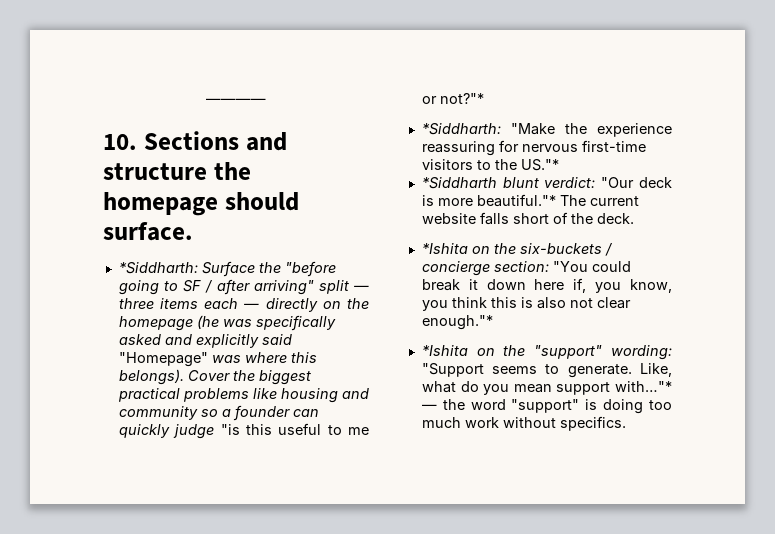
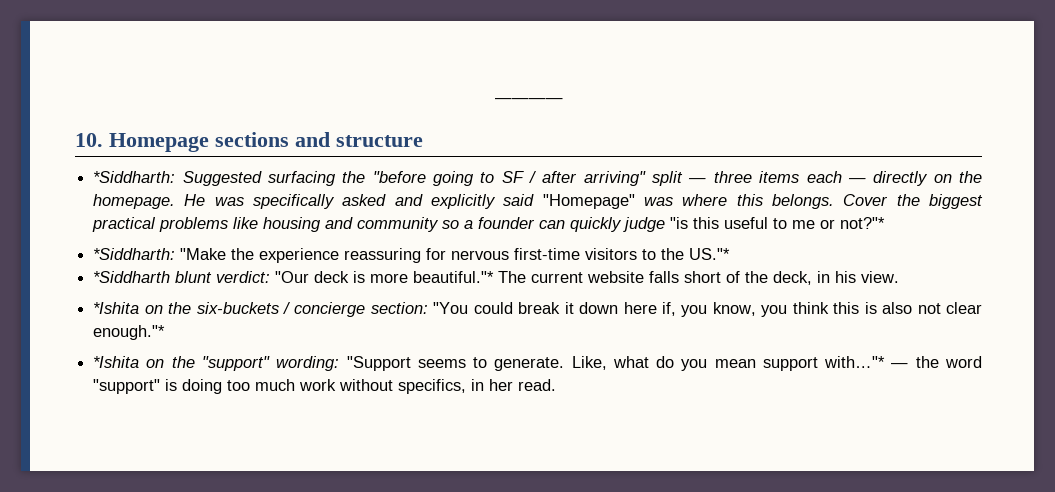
[143,131,239,150] Sections -> [109,132,289,152] Homepage sections
[213,162,251,180] [103,192,299,216] [103,222,193,241] [118,261,255,277] the homepage should surface. // *Siddharth: Surface -> [93,171,336,186] // *Siddharth: Suggested surfacing
[118,315,219,331] homepage (he -> [93,194,206,209] homepage. He
[118,369,184,385] belongs). -> [772,194,835,209] belongs.
[596,213,634,224] deck. -> [773,271,900,285] deck, in his view.
[559,416,626,431] specifics. -> [398,379,557,394] specifics, in her read.

